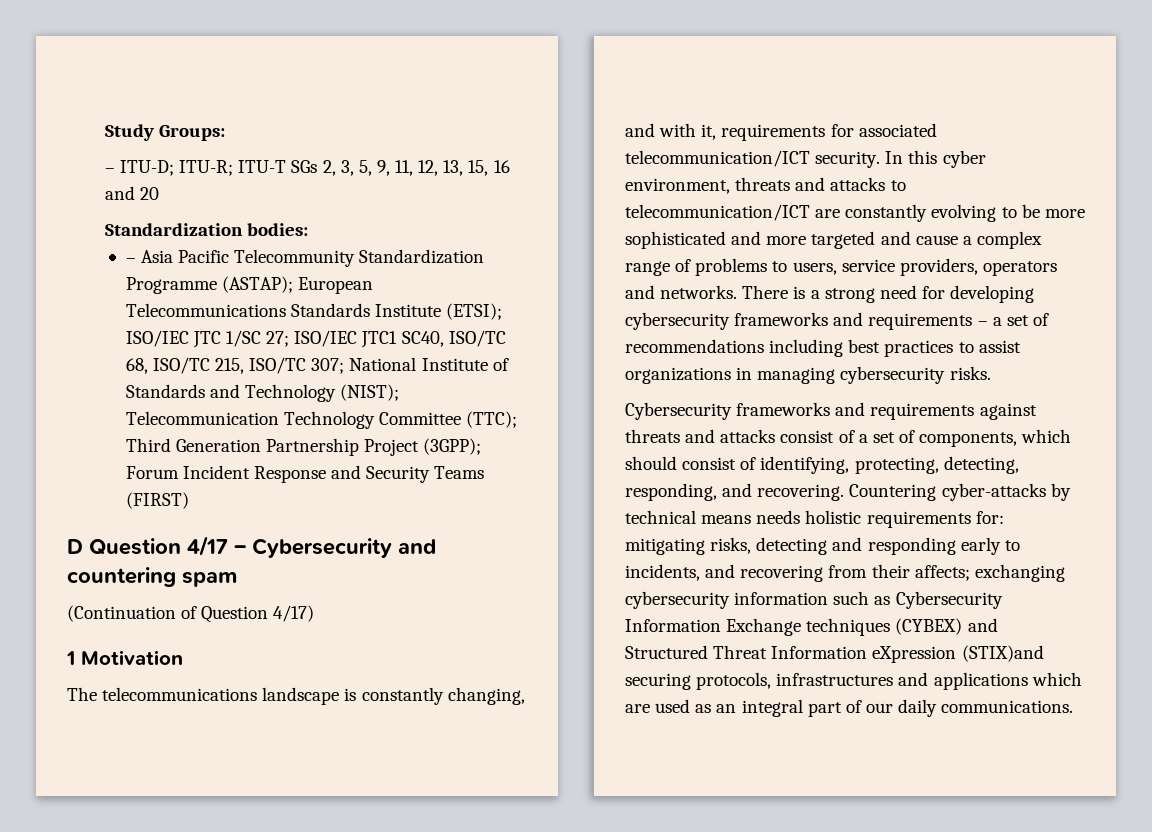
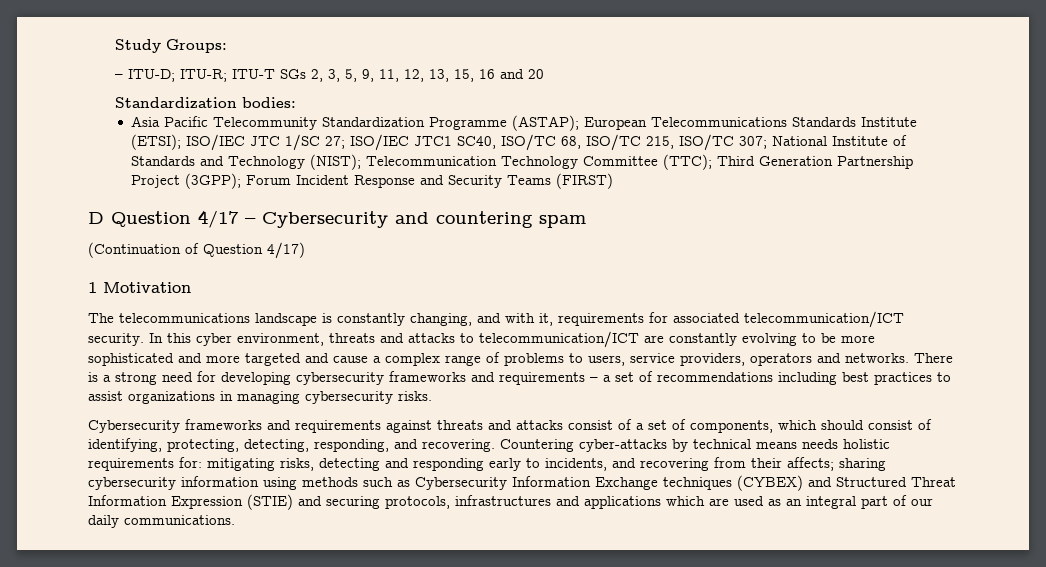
[125,258,136,263] – -> (296, 102) none
[974,564,1065,582] exchanging -> [839,458,886,471] sharing
(829, 598) none -> [263,477,358,490] using methods
[872,645,1044,663] eXpression (STIX)and -> [171,494,322,510] Expression (STIE) and

